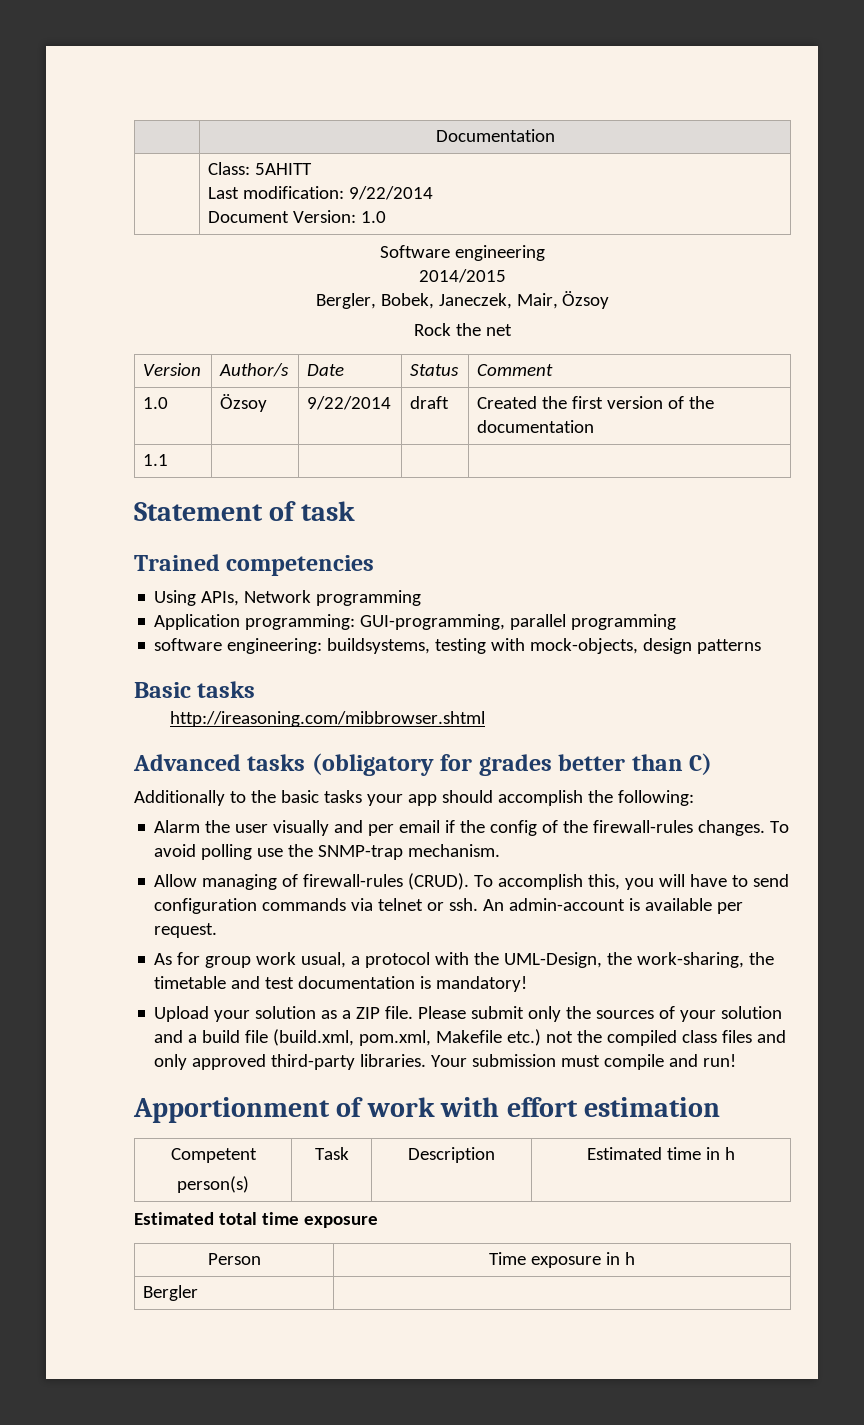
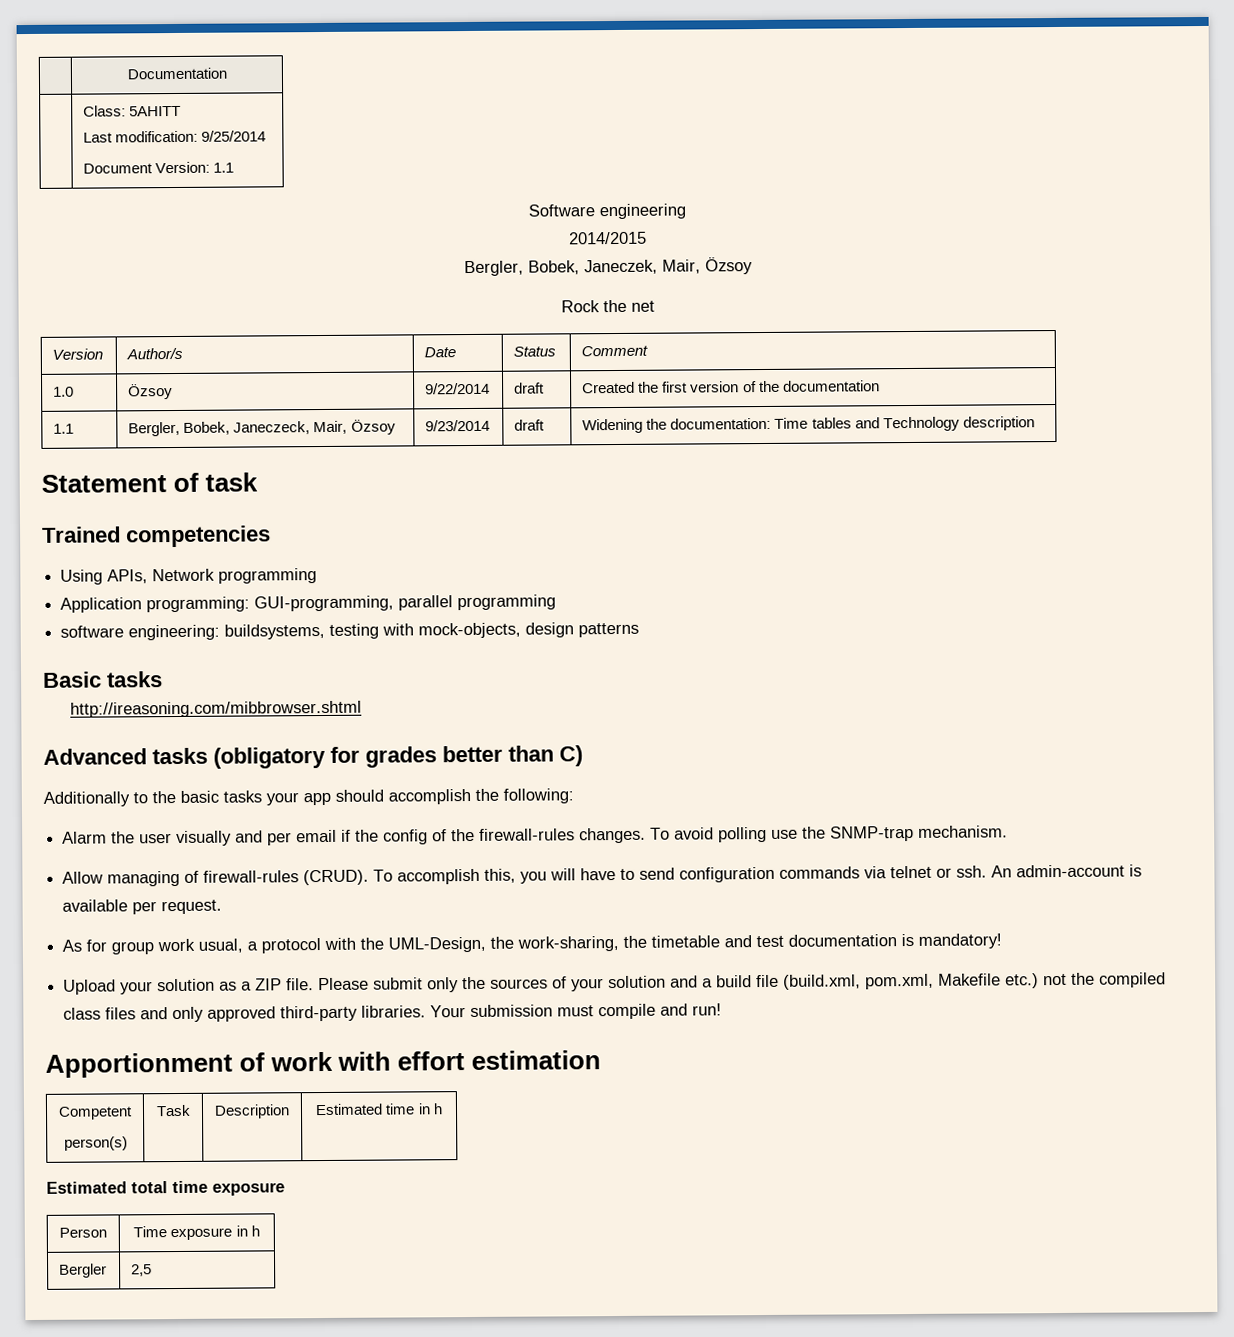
[349,186,434,200] 9/22/2014 -> [201,130,267,142] 9/25/2014
[361,211,387,223] 1.0 -> [213,162,235,173] 1.1
(169, 460) | | | -> [128,419,396,437] [425,419,491,432] [514,419,546,431] [582,416,1035,434] Bergler, Bobek, Janeczeck, Mair, Özsoy | 9/23/2014 | draft | Widening the documentation: Time tables and Technology description
(199, 1293) none -> [131,1264,153,1277] 2,5

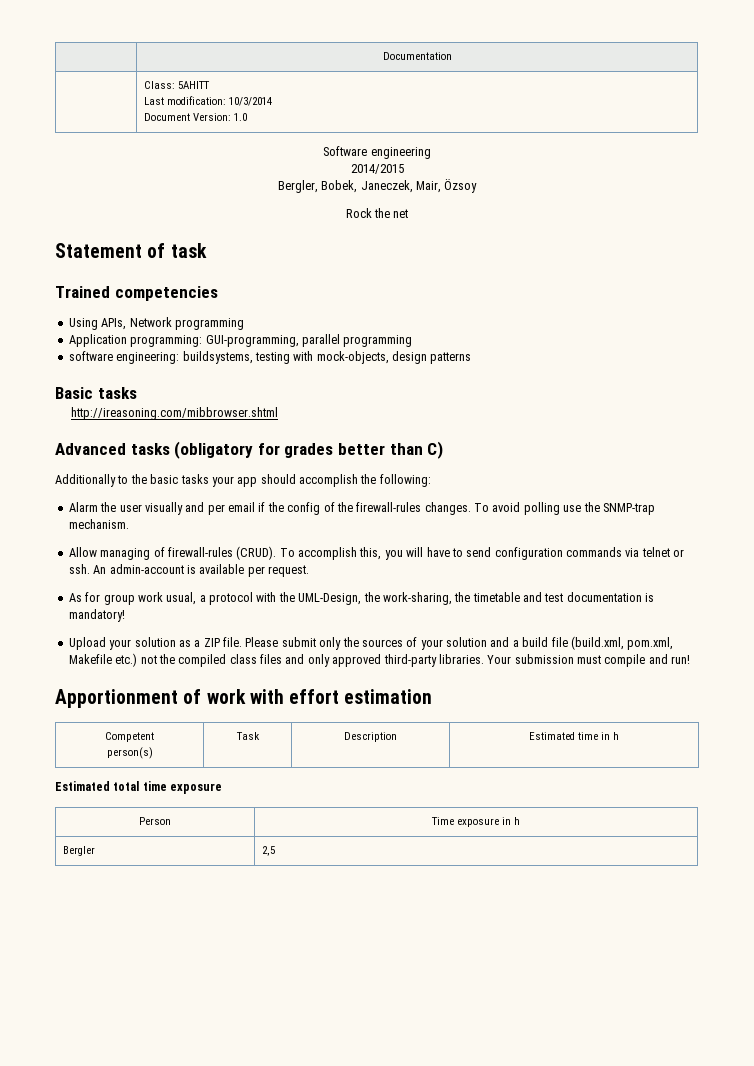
[201,130,267,142] 9/25/2014 -> [228,97,272,106] 10/3/2014
[213,162,235,173] 1.1 -> [233,113,247,121] 1.0
[52,348,104,360] [126,347,184,360] [424,347,457,358] [513,346,557,357] [581,345,649,357] [53,386,75,397] [128,384,174,400] [425,382,491,395] [514,382,546,394] [582,380,880,394] [53,423,75,434] [128,419,396,437] [425,419,491,432] [514,419,546,431] [582,416,1035,434] // Version | Author/s | Date | Status | Comment // 1.0 | Özsoy | 9/22/2014 | draft | Created the first version of the documentation // 1.1 | Bergler, Bobek, Janeczeck, Mair, Özsoy | 9/23/2014 | draft | Widening the documentation: Time tables and Technology description -> (409, 213) none

